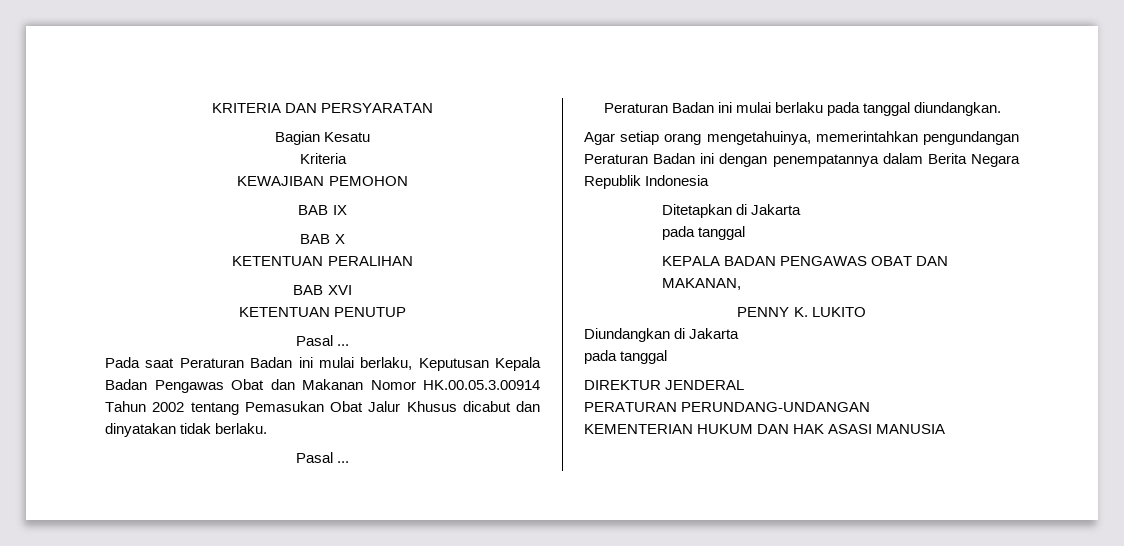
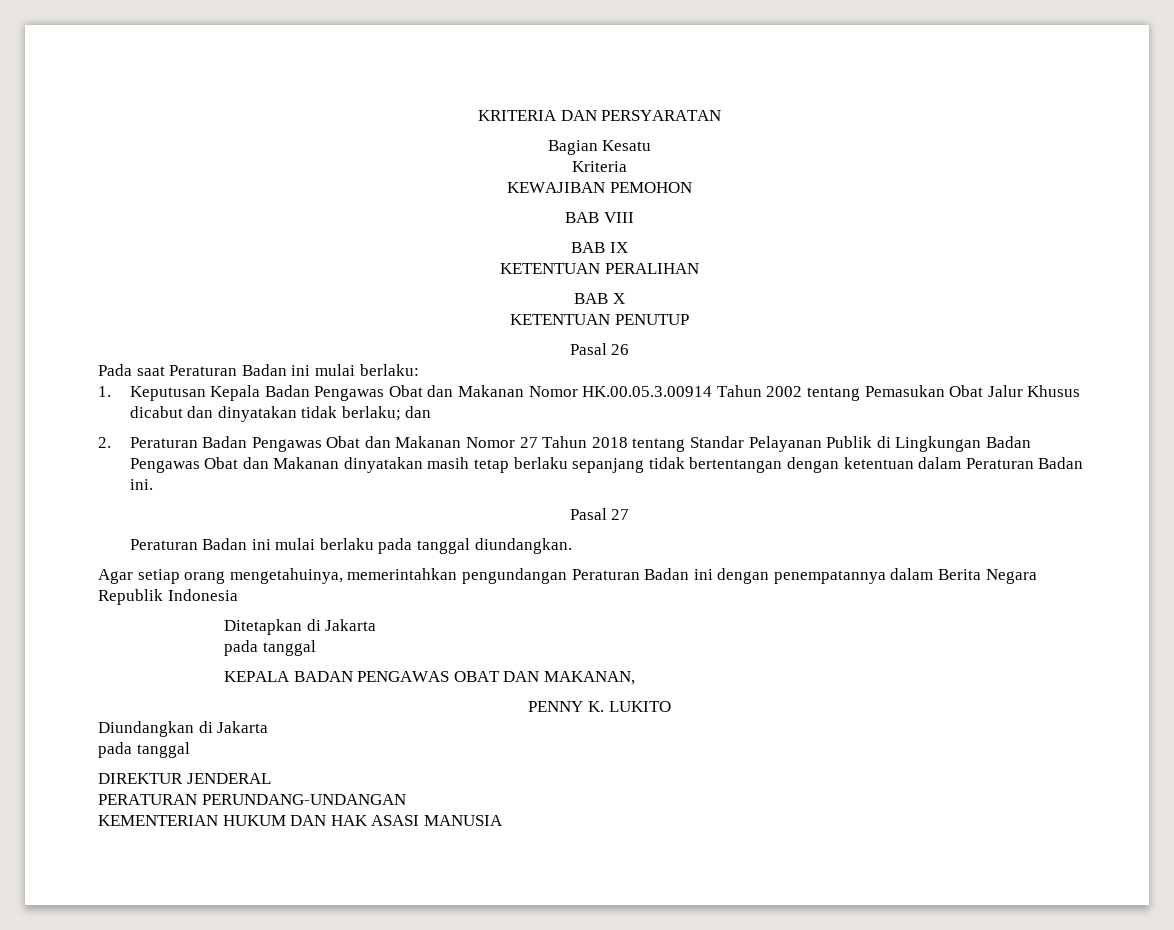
(408, 181) none -> [565,212,634,223] // BAB VIII
(347, 210) none -> [500,263,699,274] // KETENTUAN PERALIHAN
[232,256,413,266] [293,285,352,295] // KETENTUAN PERALIHAN // BAB XVI -> (625, 298) none
[337,344,350,346] ... -> [611,344,630,355] 26
[360,357,413,370] berlaku, -> [359,364,419,376] [98,386,111,397] berlaku: // 1.
[215,423,268,434] [295,452,350,463] berlaku. // Pasal ... -> [341,406,432,421] [98,436,1031,452] [129,457,1084,473] [129,479,153,490] [569,508,630,520] berlaku; dan // 2. Peraturan Badan Pengawas Obat dan Makanan Nomor 27 Tahun 2018 tentang Standar Pelayanan Publik di Lingkungan Badan Pengawas Obat dan Makanan dinyatakan masih tetap berlaku sepanjang tidak bertentangan dengan ketentuan dalam Peraturan Badan ini. // Pasal 27

